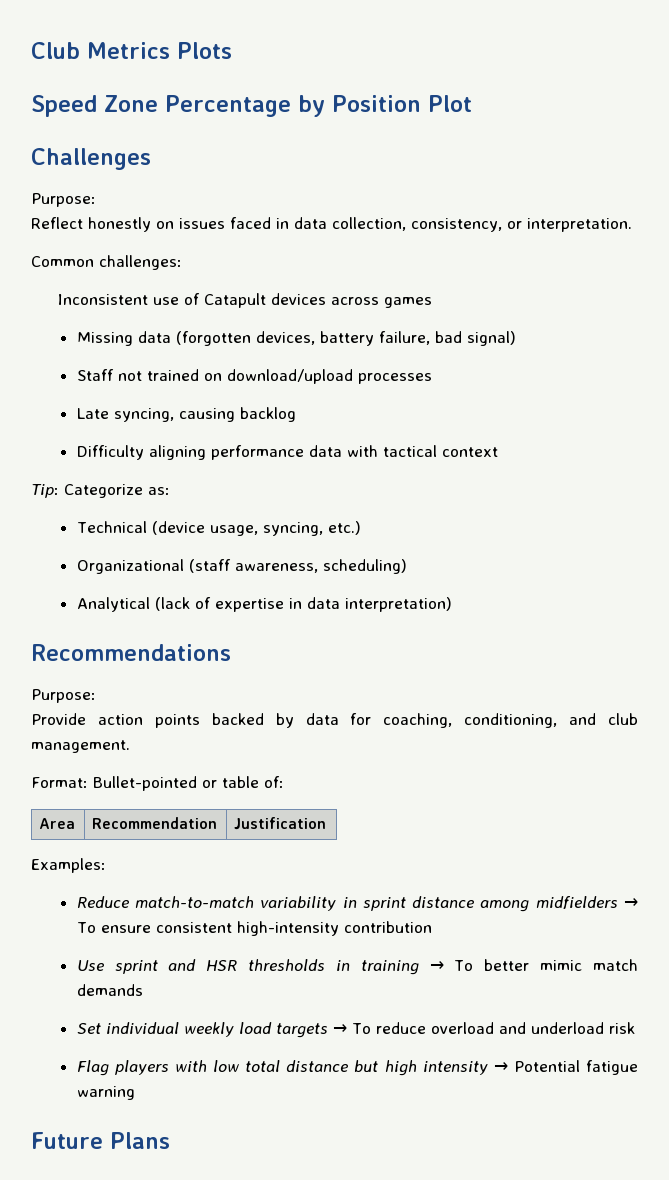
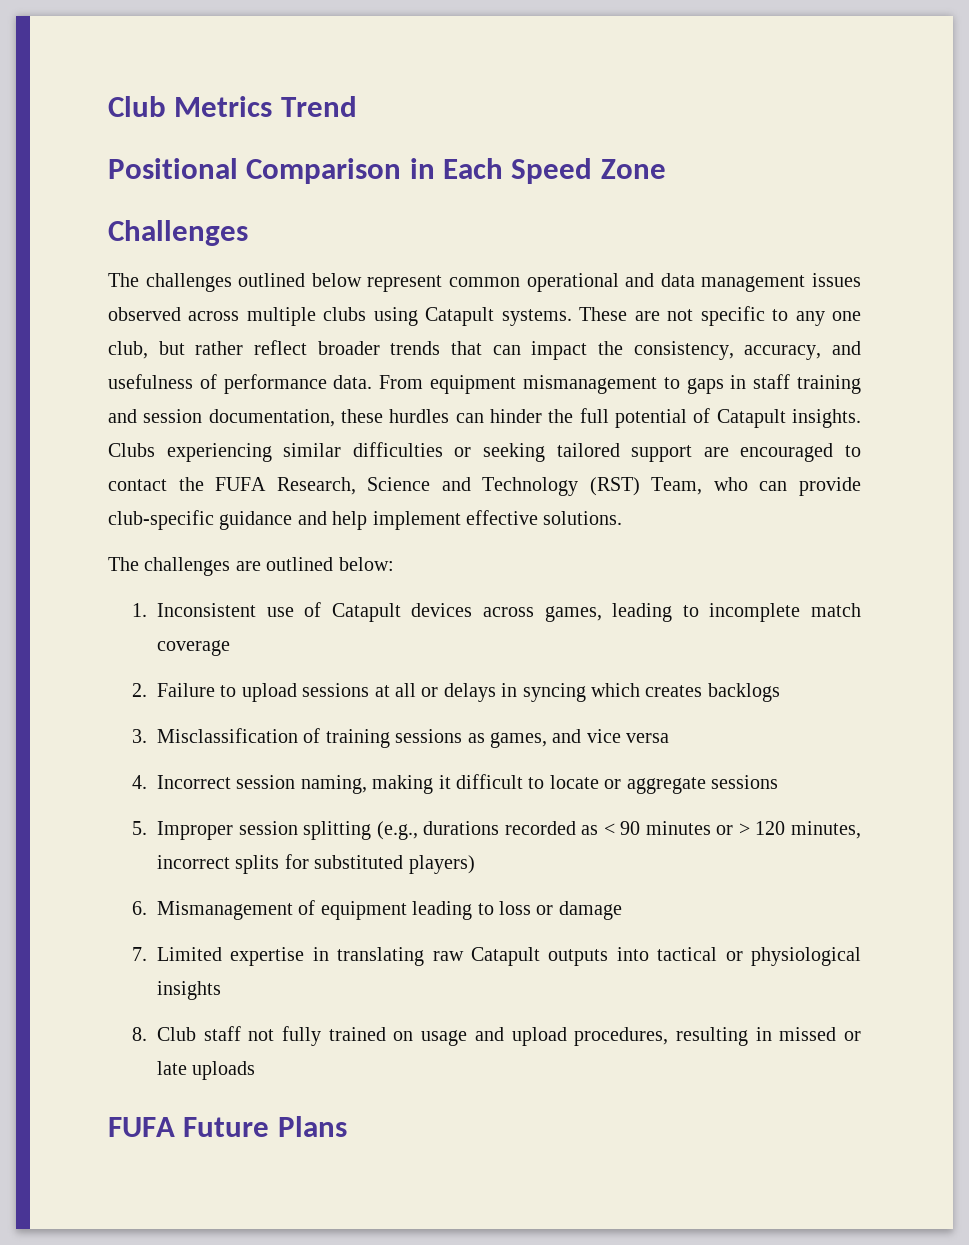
[177,42,232,59] [31,95,472,117] [31,148,151,170] [31,193,96,207] [31,217,632,232] [31,255,182,270] Plots // Speed Zone Percentage by Position Plot // Challenges // Purpose: // Reflect honestly on issues faced in data collection, consistency, or interpretation. // Common challenges: // -> [280,96,357,117] [108,158,666,184] [108,220,248,246] [108,273,862,292] [108,306,861,326] [108,340,861,360] [108,374,862,394] [108,408,861,428] [108,442,862,462] [108,477,861,496] [108,510,623,530] [108,557,394,576] [131,603,147,617] Trend // Positional Comparison in Each Speed Zone // Challenges // The challenges outlined below represent common operational and data management issues observed across multiple clubs using Catapult systems. These are not specific to any one club, but rather reflect broader trends that can impact the consistency, accuracy, and usefulness of performance data. From equipment mismanagement to gaps in staff training and session documentation, these hurdles can hinder the full potential of Catapult insights. Clubs experiencing similar difficulties or seeking tailored support are encouraged to contact the FUFA Research, Science and Technology (RST) Team, who can provide club-specific guidance and help implement effective solutions. // The challenges are outlined below: // 1.
[383,297,432,308] [76,331,516,346] [76,369,432,384] [76,407,296,422] [76,445,498,460] [31,484,170,498] [76,521,361,536] [76,559,407,574] [76,597,452,612] [31,644,231,661] [31,689,96,703] [31,713,638,728] [31,740,130,753] [31,776,284,791] [39,818,76,829] [92,817,218,829] [234,817,327,830] [31,858,106,873] [76,896,638,912] [76,921,432,936] [76,959,638,975] [76,984,143,996] [76,1022,635,1038] [76,1060,638,1076] [76,1086,135,1100] games // Missing data (forgotten devices, battery failure, bad signal) // Staff not trained on download/upload processes // Late syncing, causing backlog // Difficulty aligning performance data with tactical context // Tip: Categorize as: // Technical (device usage, syncing, etc.) // Organizational (staff awareness, scheduling) // Analytical (lack of expertise in data interpretation) // Recommendations // Purpose: // Provide action points backed by data for coaching, conditioning, and club management. // Format: Bullet-pointed or table of: // Area | Recommendation | Justification // Examples: // Reduce match-to-match variability in sprint distance among midfielders → To ensure consistent high-intensity contribution // Use sprint and HSR thresholds in training → To better mimic match demands // Set individual weekly load targets → To reduce overload and underload risk // Flag players with low total distance but high intensity → Potential fatigue warning // -> [544,603,861,622] [156,640,230,656] [131,683,780,702] [131,728,670,748] [131,774,778,794] [131,821,861,840] [156,854,475,874] [131,900,622,920] [131,947,861,966] [156,981,221,1000] [131,1026,861,1046] [156,1061,256,1080] [108,1117,175,1137] games, leading to incomplete match coverage // 2. Failure to upload sessions at all or delays in syncing which creates backlogs // 3. Misclassification of training sessions as games, and vice versa // 4. Incorrect session naming, making it difficult to locate or aggregate sessions // 5. Improper session splitting (e.g., durations recorded as < 90 minutes or > 120 minutes, incorrect splits for substituted players) // 6. Mismanagement of equipment leading to loss or damage // 7. Limited expertise in translating raw Catapult outputs into tactical or physiological insights // 8. Club staff not fully trained on usage and upload procedures, resulting in missed or late uploads // FUFA

